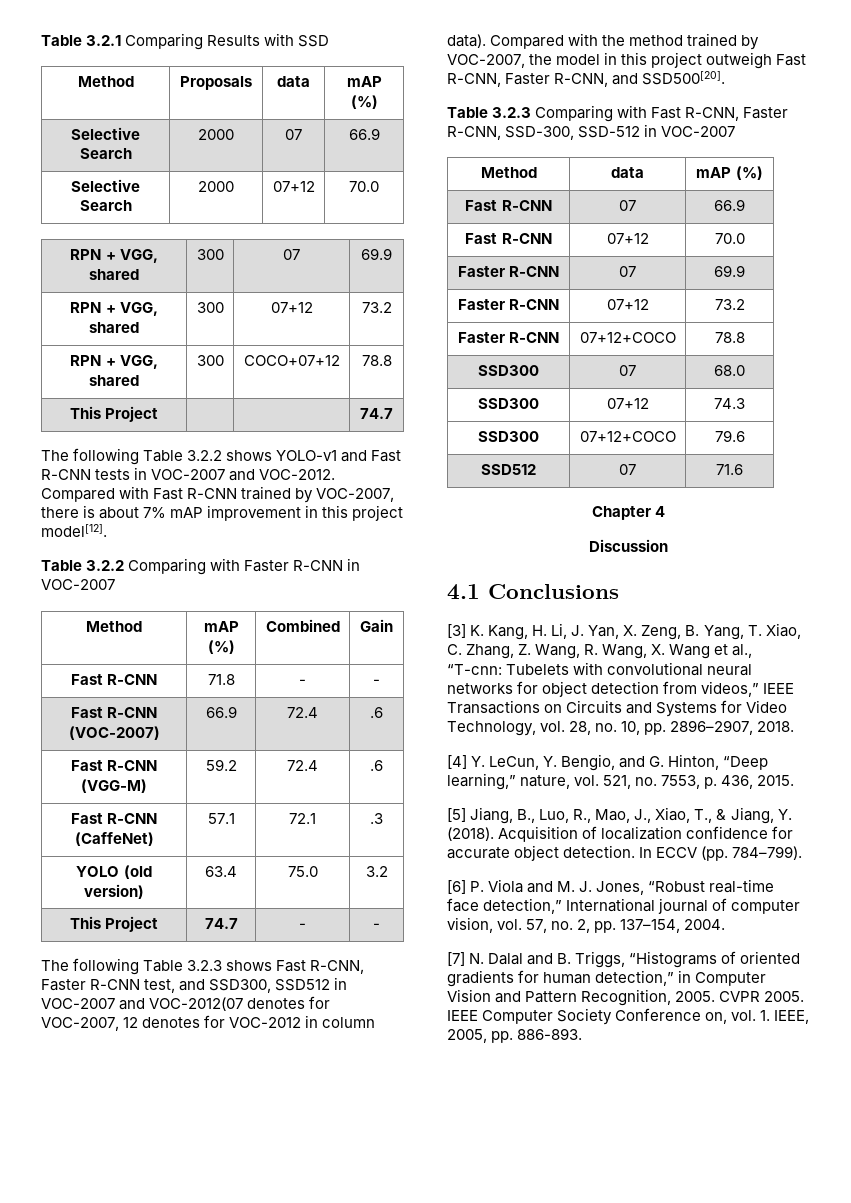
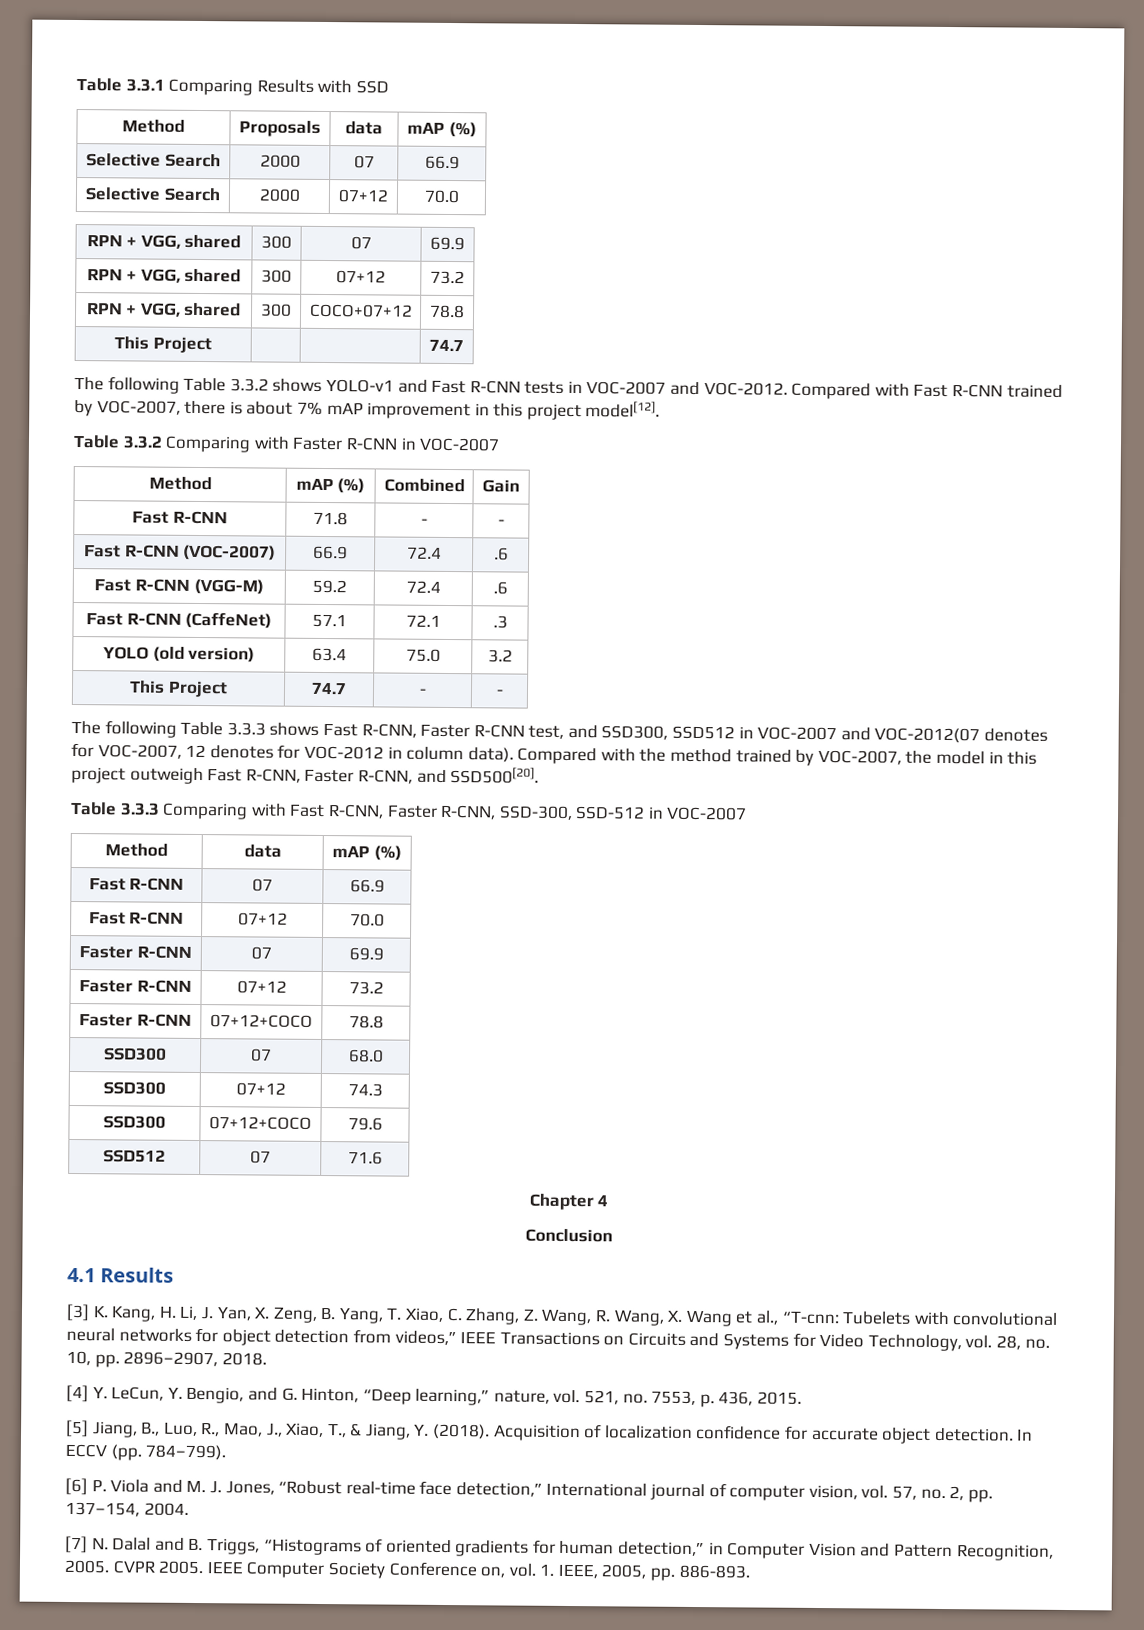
[41,35,122,46] Table 3.2.1 -> [76,78,165,92] Table 3.3.1
[187,450,223,461] 3.2.2 -> [229,378,269,392] 3.3.2
[86,560,125,571] 3.2.2 -> [122,435,163,449] 3.3.2
[187,960,223,971] 3.2.3 -> [226,722,266,736] 3.3.3
[492,107,532,118] 3.2.3 -> [119,802,160,816] 3.3.3
[589,539,668,552] Discussion -> [524,1228,613,1243] Conclusion
[488,584,619,599] Conclusions -> [100,1267,175,1283] Results

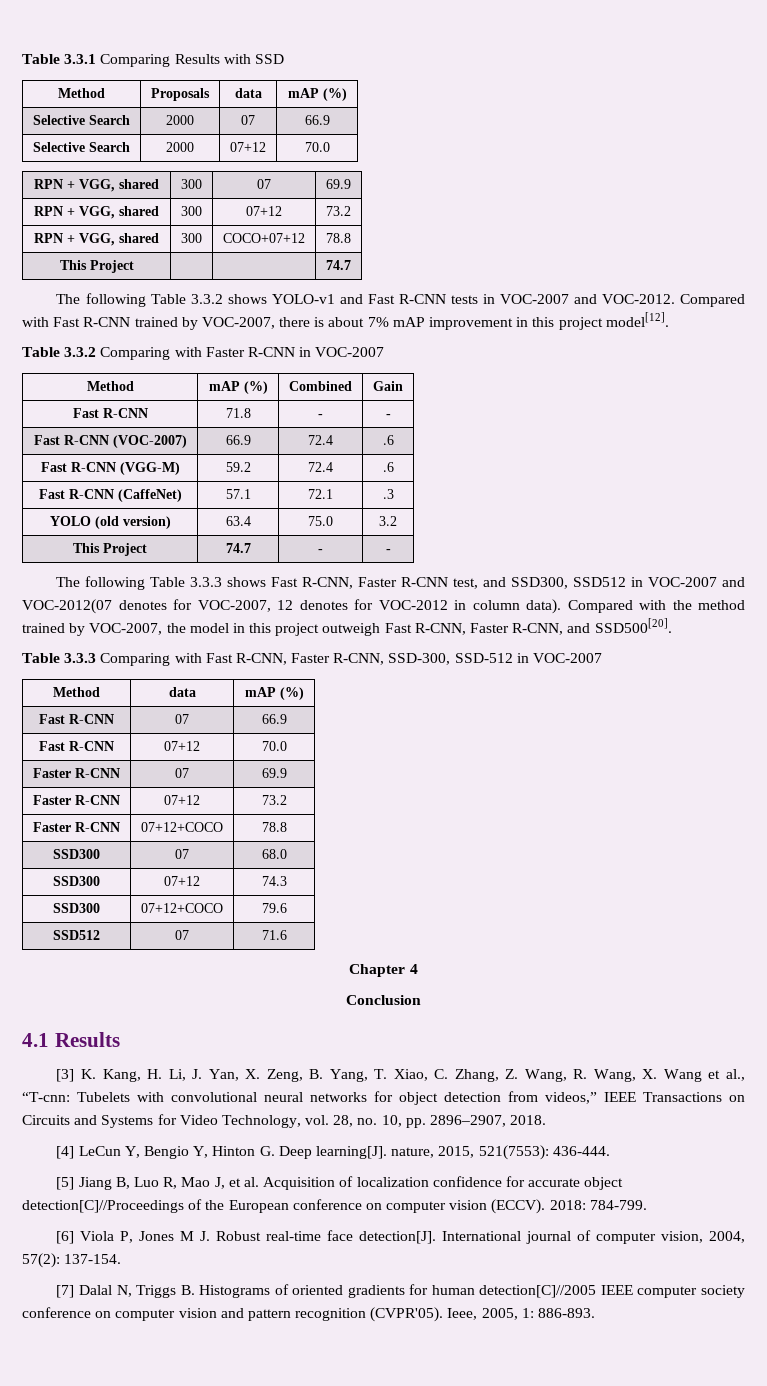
[92,1386,803,1408] [65,1419,491,1440] Y. LeCun, Y. Bengio, and G. Hinton, “Deep learning,” nature, vol. 521, no. 7553, p. 436, 2015. // [5] Jiang, B., Luo, R., Mao, J., Xiao, T., & Jiang, Y. (2018). -> [78,1145,610,1160] [56,1177,259,1190] LeCun Y, Bengio Y, Hinton G. Deep learning[J]. nature, 2015, 521(7553): 436-444. // [5] Jiang B, Luo R, Mao J, et al.
[933,1427,1034,1442] [65,1443,227,1461] [65,1477,343,1496] detection. In ECCV (pp. 784–799). // [6] P. Viola and M. J. Jones, “Robust -> [22,1199,647,1214] [56,1231,262,1244] detection[C]//Proceedings of the European conference on computer vision (ECCV). 2018: 784-799. // [6] Viola P, Jones M J. Robust
[455,1482,543,1497] detection,” -> [359,1231,437,1244] detection[J].
[861,1485,993,1503] [65,1501,189,1517] [65,1535,362,1556] vol. 57, no. 2, pp. 137–154, 2004. // [7] N. Dalal and B. Triggs, “Histograms -> [708,1231,745,1243] [22,1253,122,1268] [56,1285,271,1298] 2004, 57(2): 137-154. // [7] Dalal N, Triggs B. Histograms
[618,1541,1054,1561] [64,1559,676,1581] detection,” in Computer Vision and Pattern Recognition, 2005. CVPR 2005. IEEE Computer Society Conference on, vol. 1. IEEE, 2005, pp. -> [479,1285,745,1298] [22,1307,534,1322] detection[C]//2005 IEEE computer society conference on computer vision and pattern recognition (CVPR'05). Ieee, 2005, 1:

